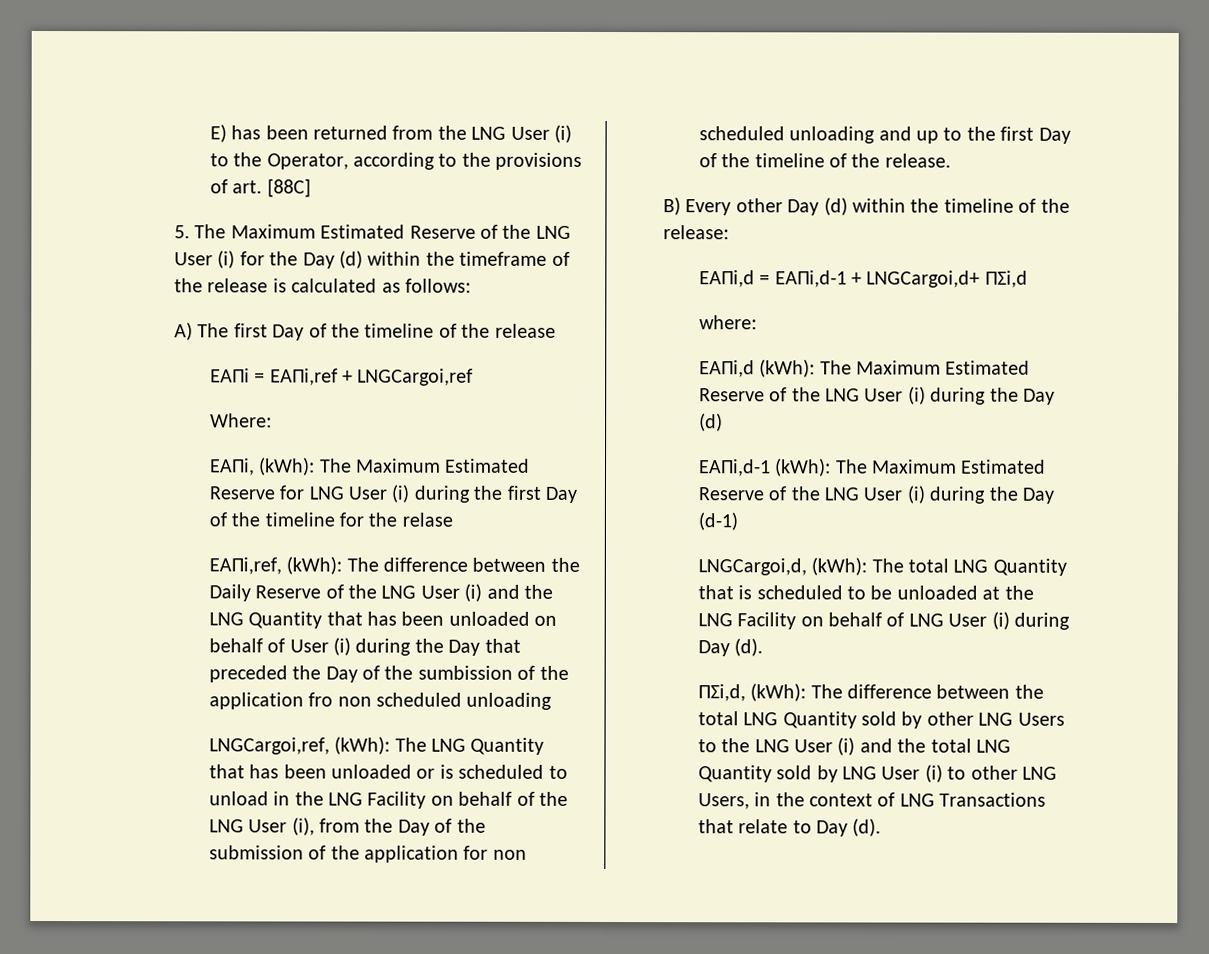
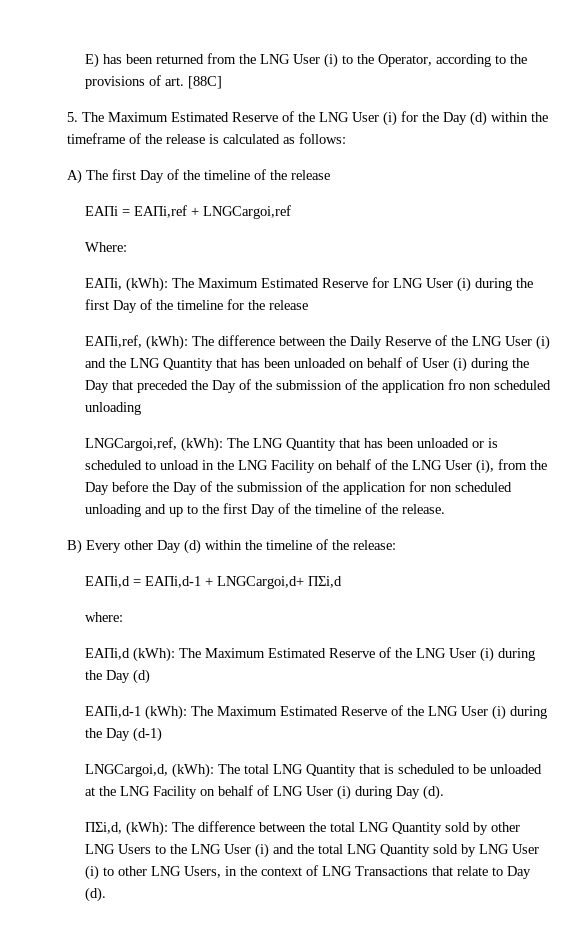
[401,512,453,527] relase -> [269,300,309,310] release
[417,665,513,680] sumbission -> [276,380,343,390] submission
(430, 827) none -> [112,481,198,495] before the Day

